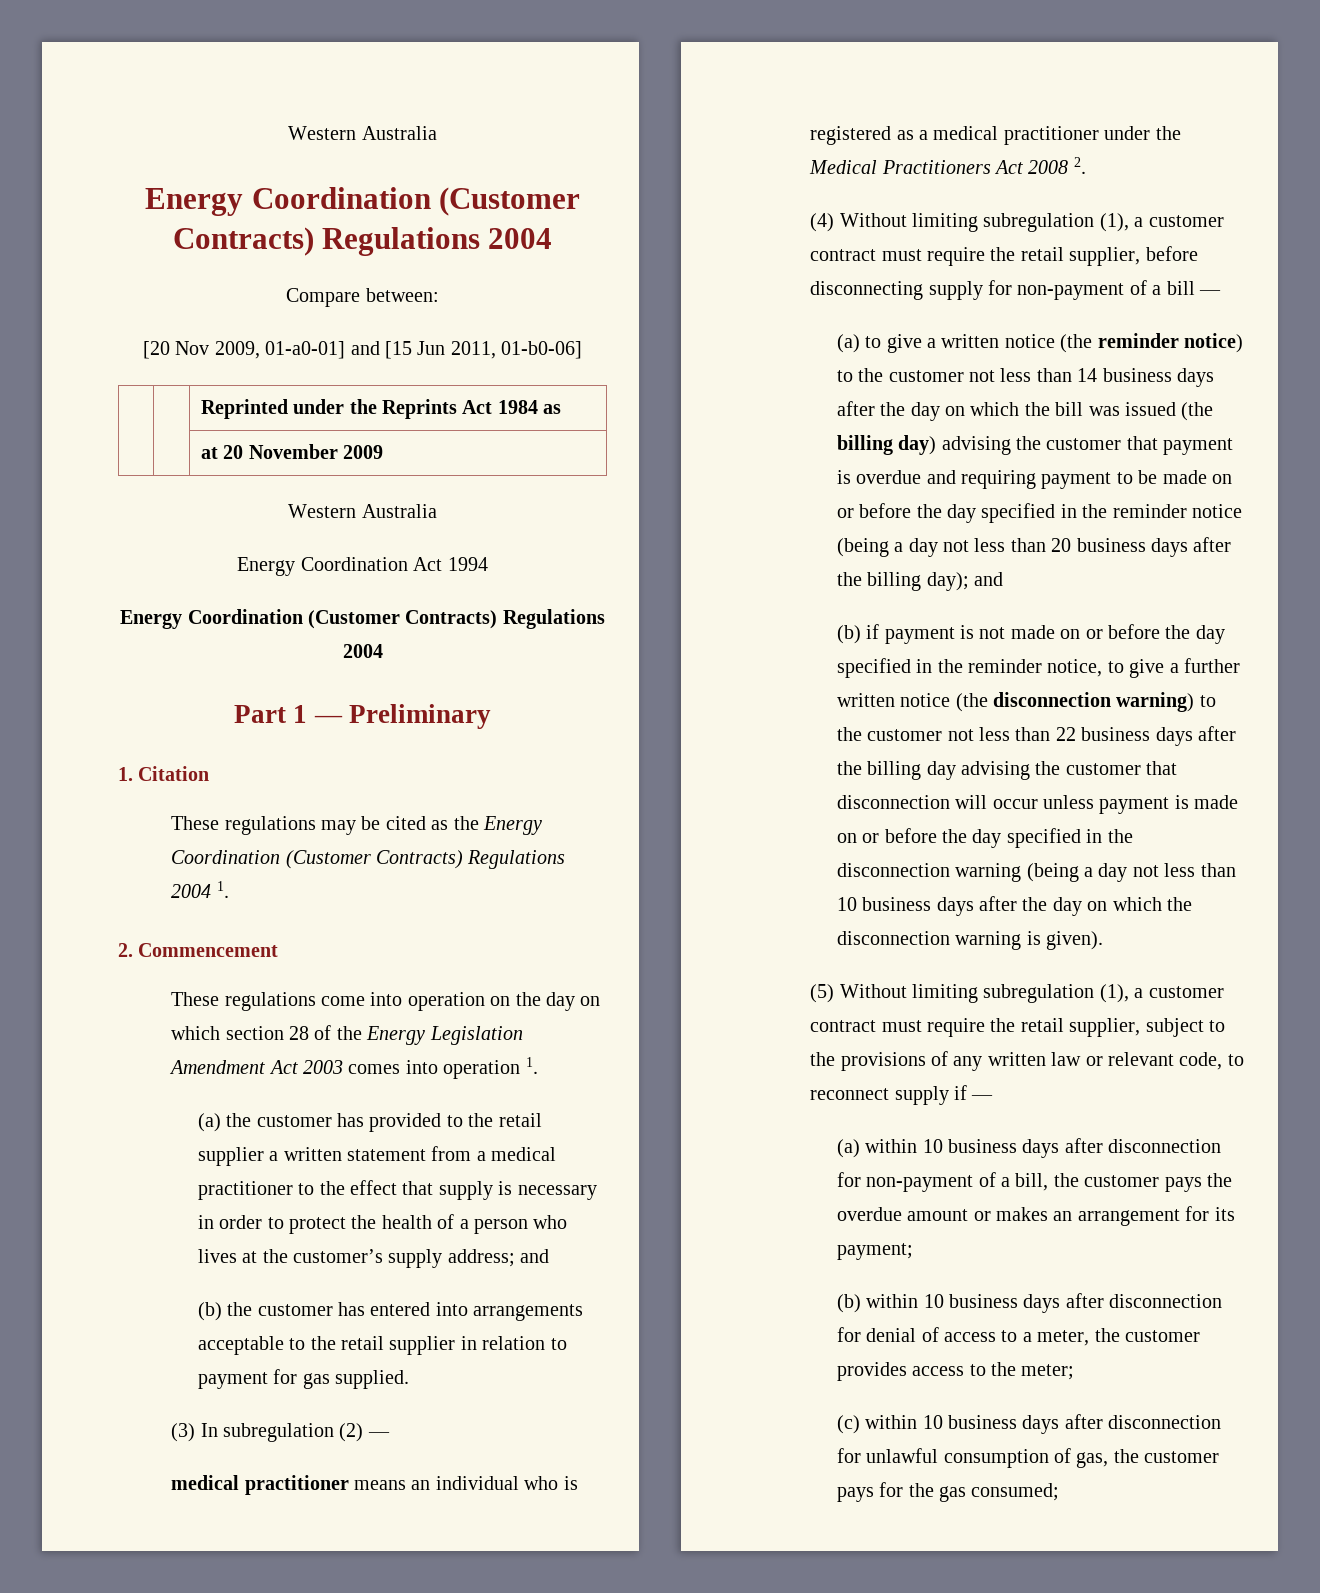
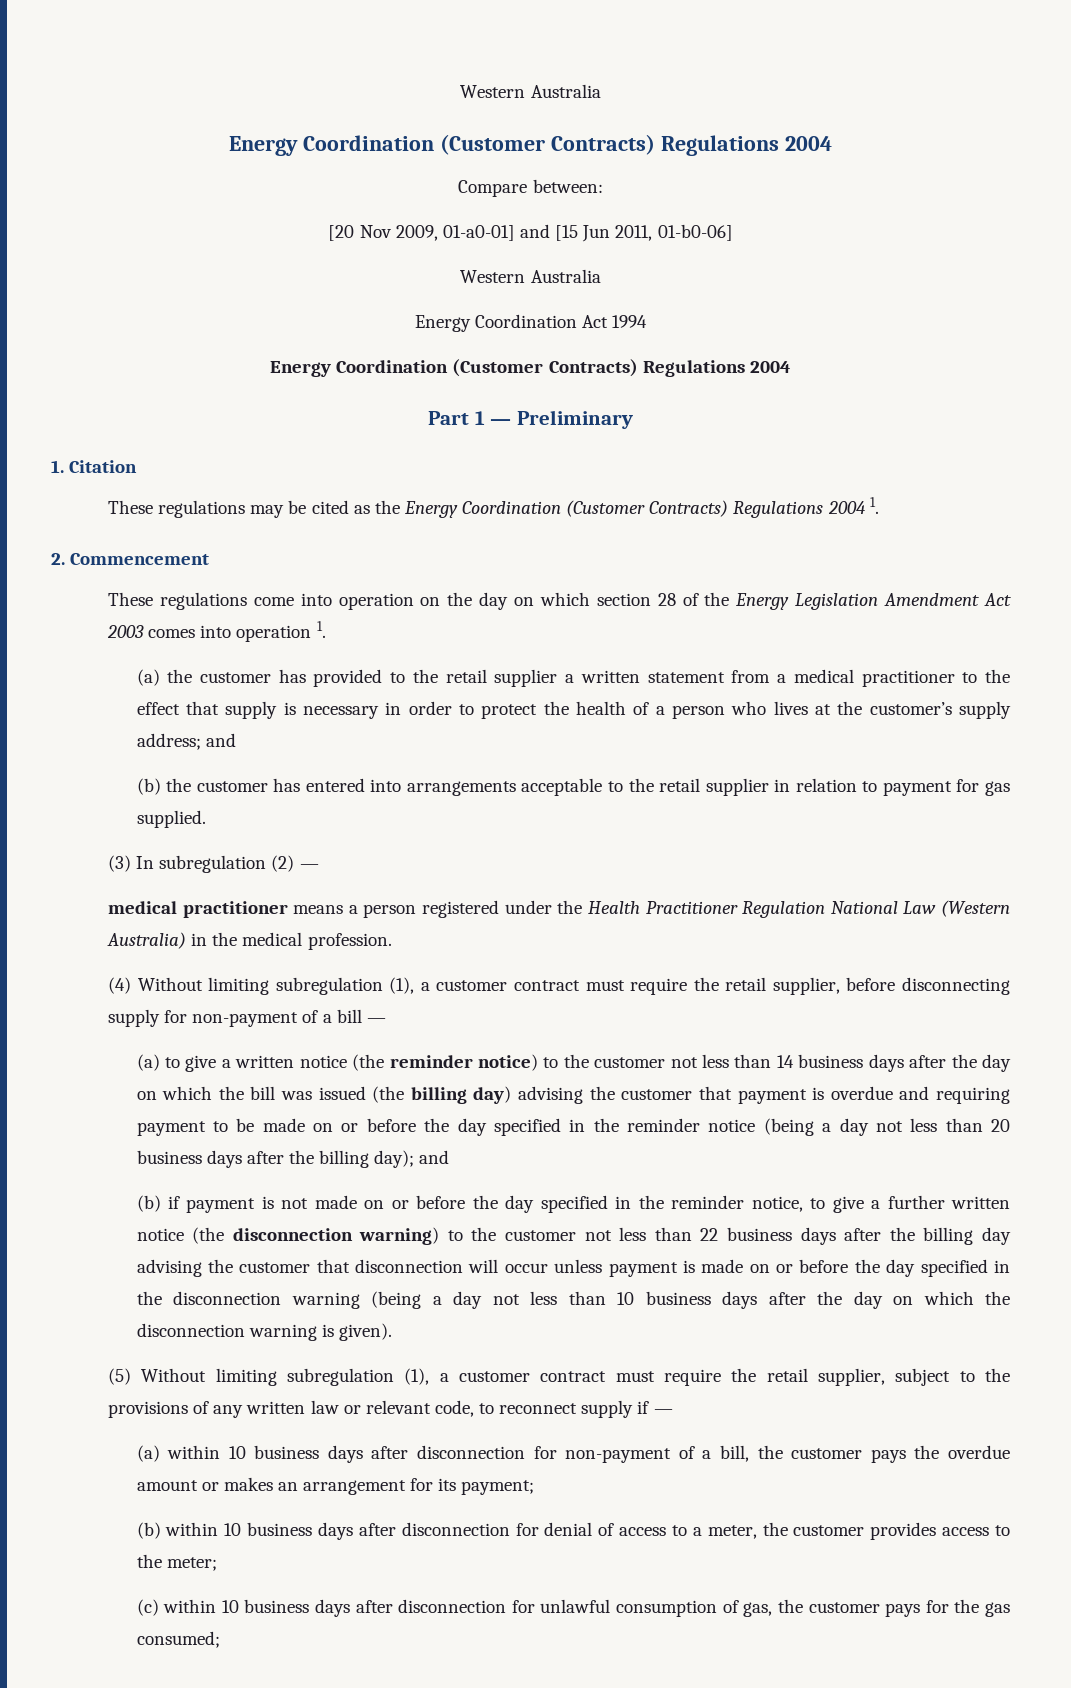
[200,399,562,419] [200,444,384,459] // | | Reprinted under the Reprints Act 1984 as // | | at 20 November 2009 -> (733, 232) none
[411,1476,578,1490] [810,126,1181,145] [809,157,1086,174] an individual who is registered as a medical practitioner under the Medical Practitioners Act 2008 2. -> [348,900,1011,918] [107,932,392,950] a person registered under the Health Practitioner Regulation National Law (Western Australia) in the medical profession.

